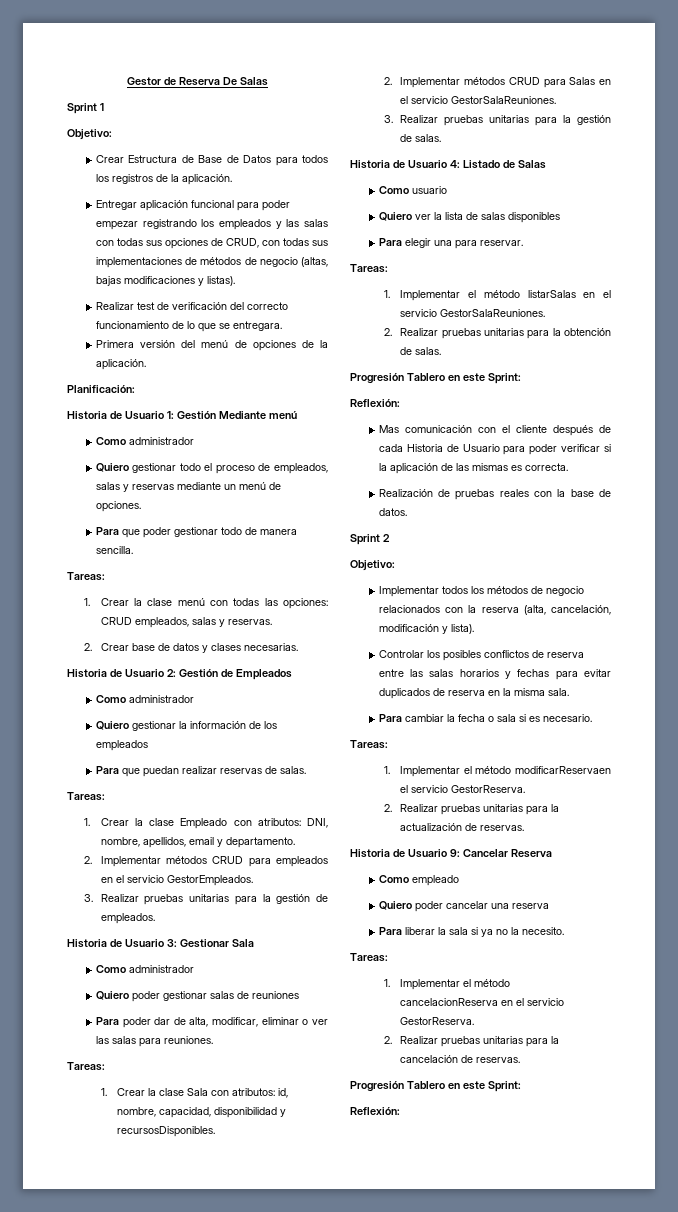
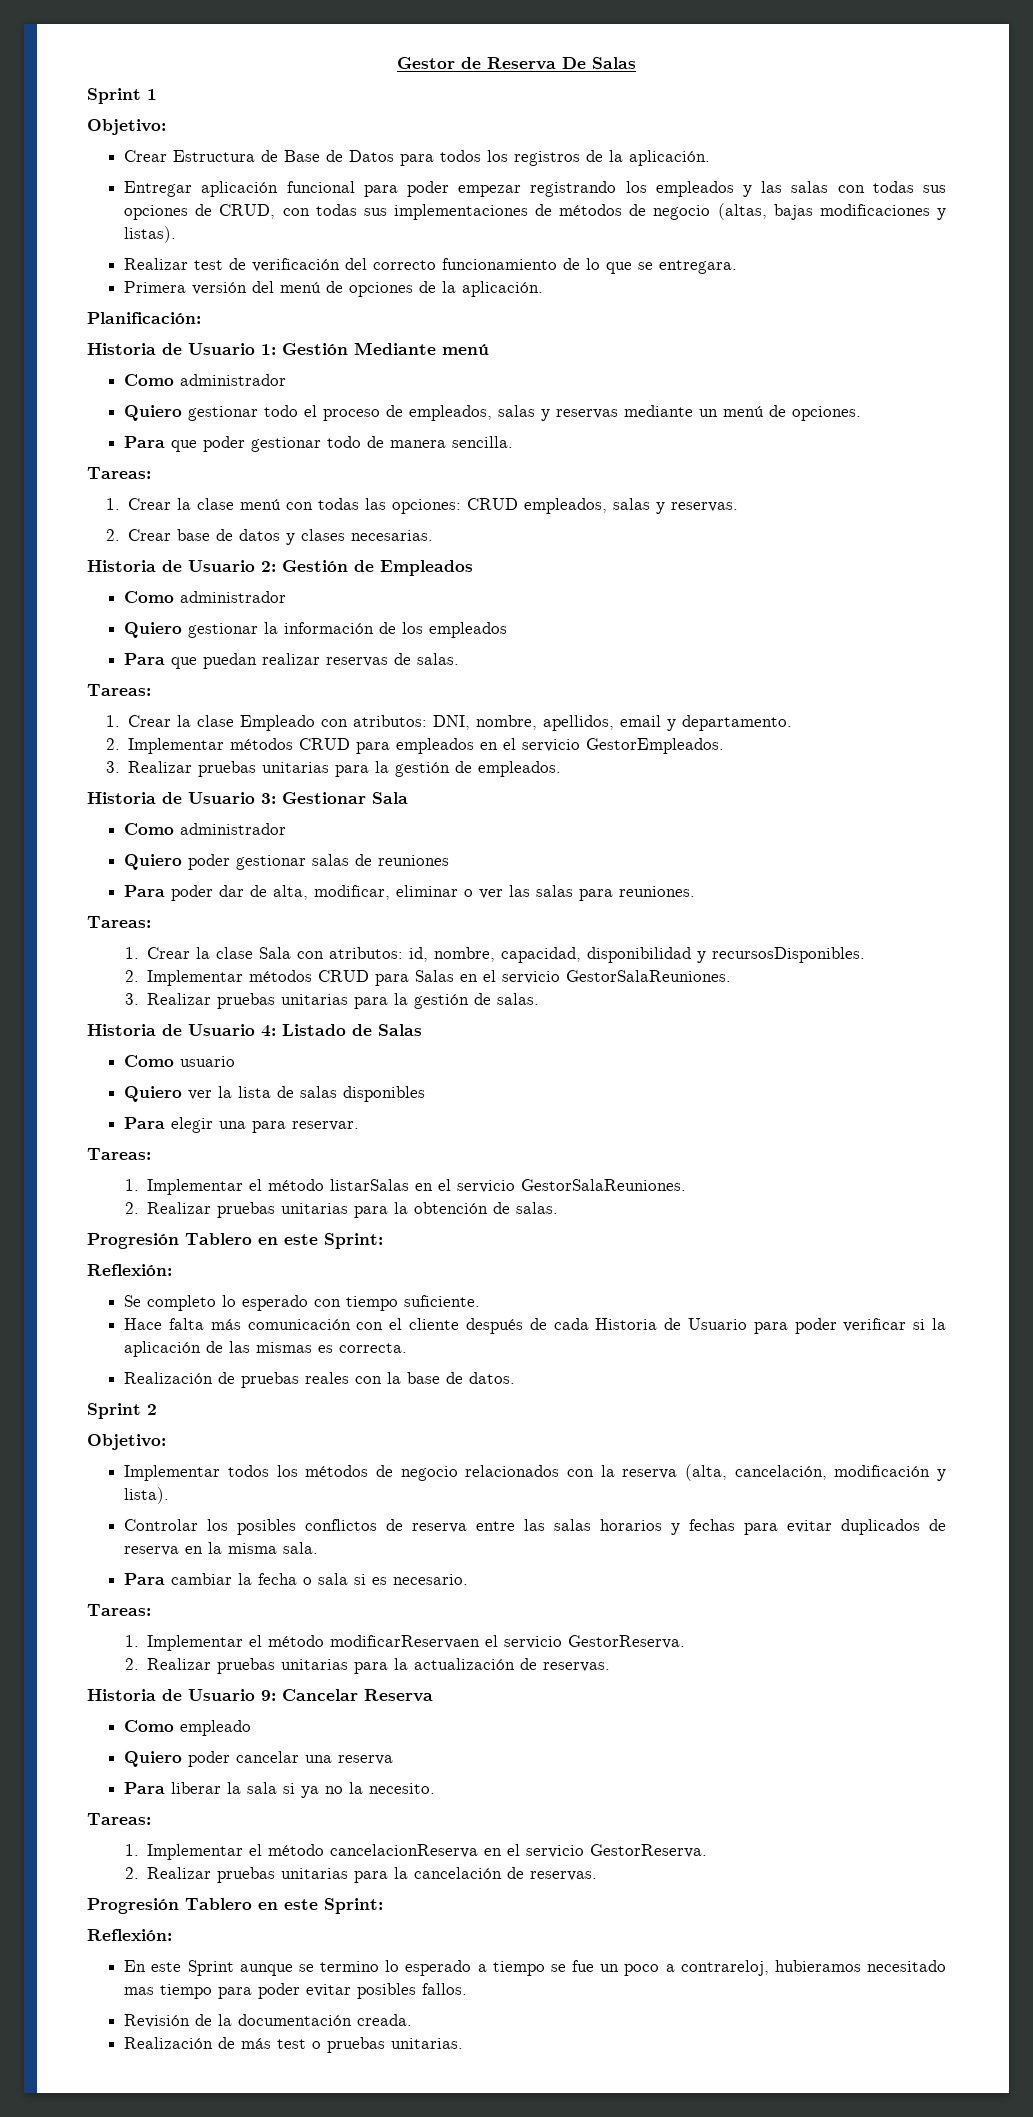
[378,425,399,433] Mas -> [124,1295,481,1311] [124,1318,241,1330] Se completo lo esperado con tiempo suficiente. // Hace falta más
(400, 1111) none -> [124,1960,946,1976] [124,1983,468,1999] [124,2014,413,2028] [124,2037,464,2053] // En este Sprint aunque se termino lo esperado a tiempo se fue un poco a contrareloj, hubieramos necesitado mas tiempo para poder evitar posibles fallos. // Revisión de la documentación creada. // Realización de más test o pruebas unitarias.

